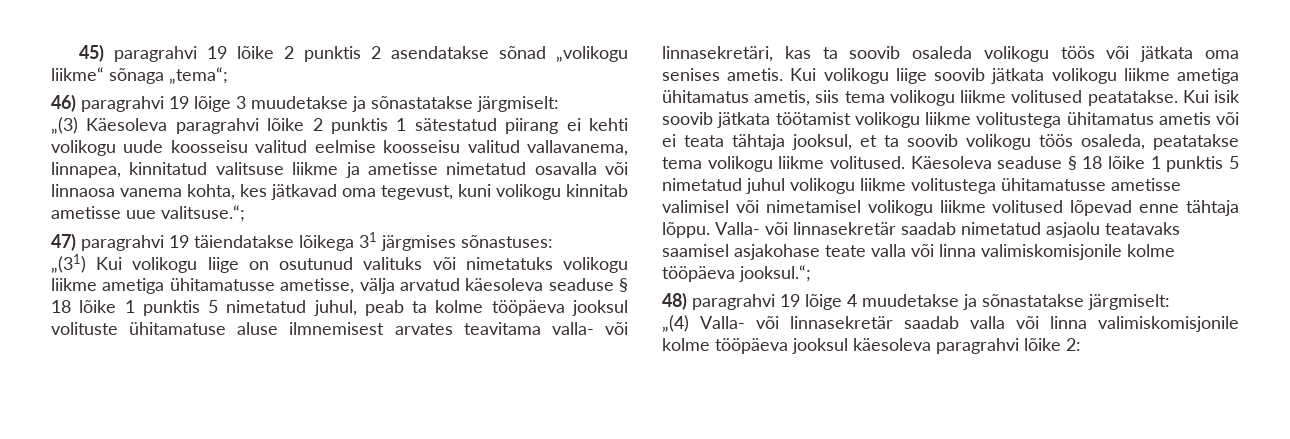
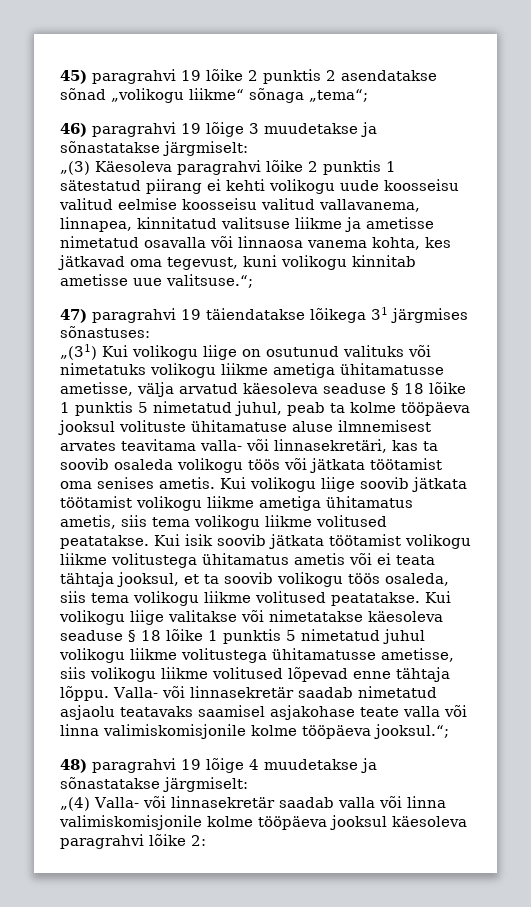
(1194, 54) none -> [370,458,442,470] töötamist
(1045, 76) none -> [60,496,132,508] töötamist
[1153,134,1239,150] [662,156,992,172] peatatakse tema volikogu liikme volitused. Käesoleva -> [60,591,451,606] [59,610,443,625] siis tema volikogu liikme volitused peatatakse. Kui volikogu liige valitakse või nimetatakse käesoleva
[1111,178,1181,191] [662,200,861,213] ametisse valimisel või nimetamisel -> [381,648,454,662] [60,667,86,679] ametisse, siis

